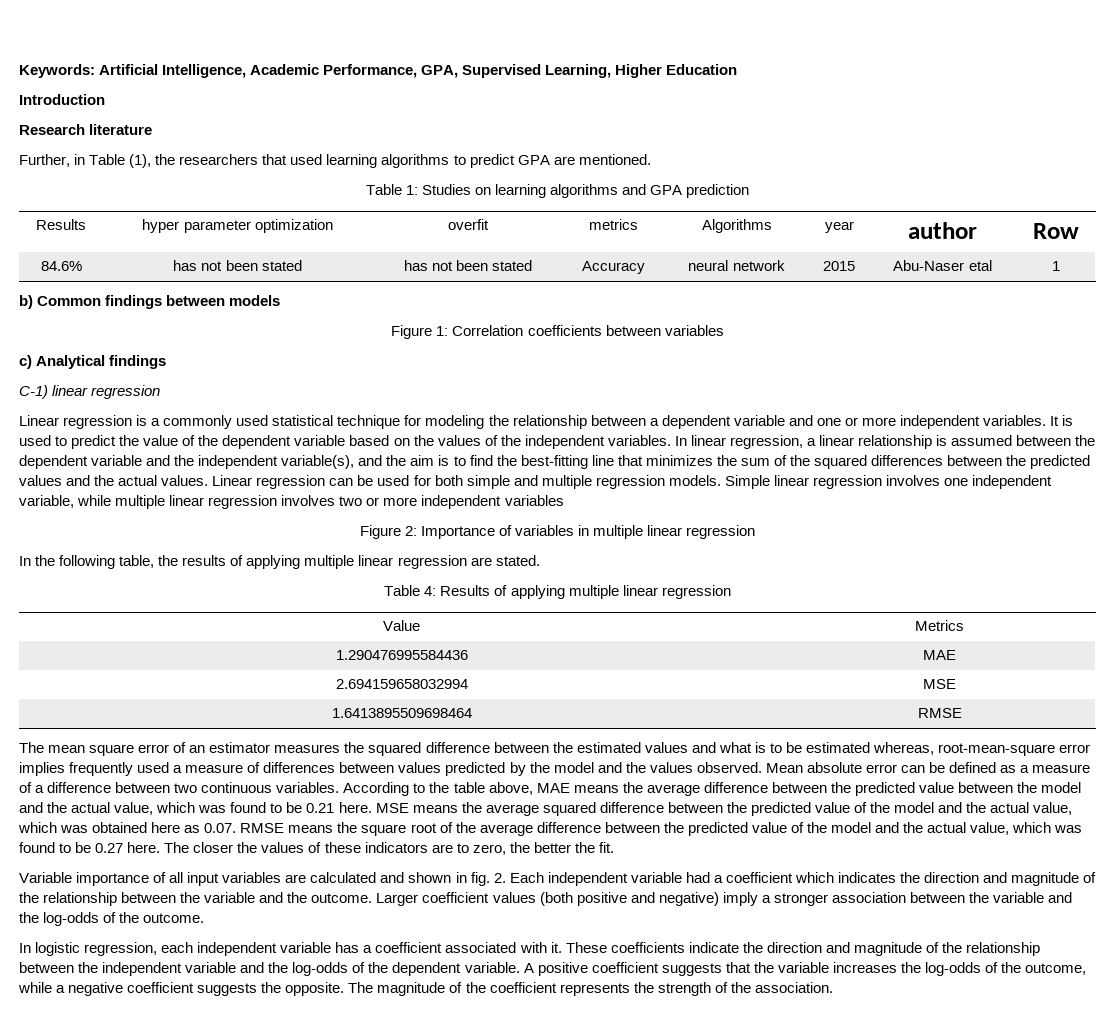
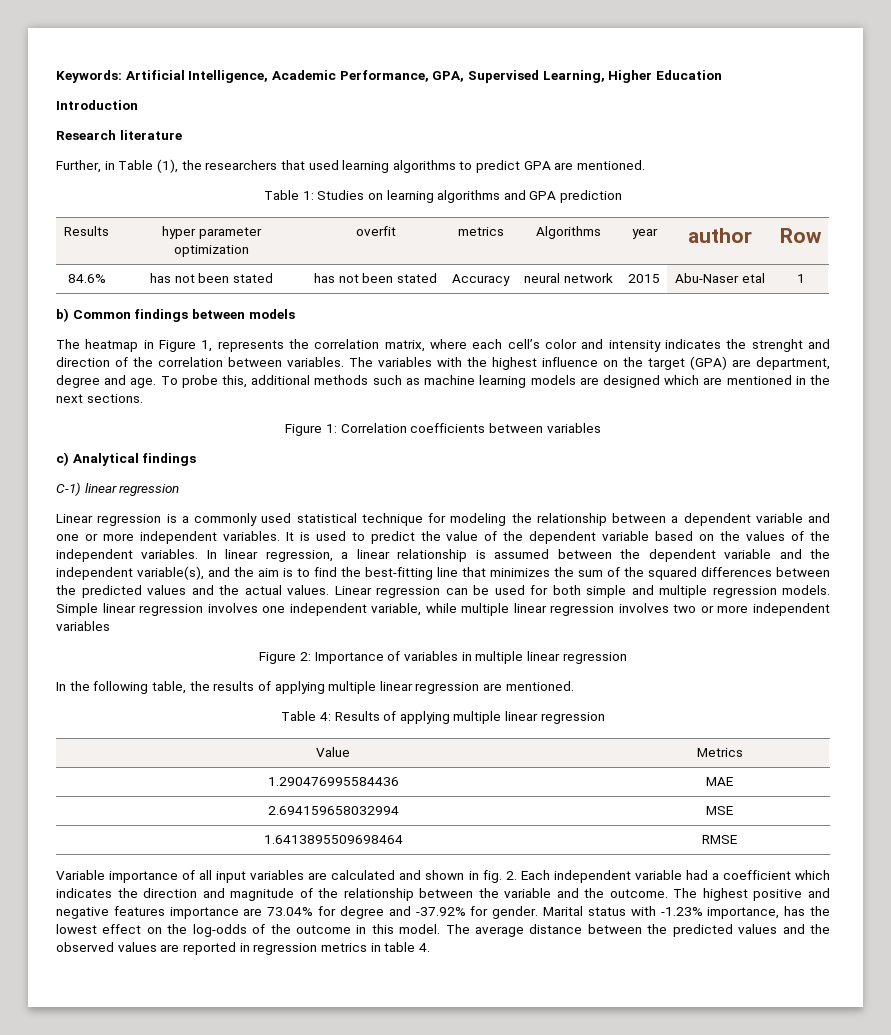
(281, 300) none -> [56,339,831,352] [56,356,830,370] [56,375,831,388] [56,394,143,403] // The heatmap in Figure 1, represents the correlation matrix, where each cell’s color and intensity indicates the strenght and direction of the correlation between variables. The variables with the highest influence on the target (GPA) are department, degree and age. To probe this, additional methods such as machine learning models are designed which are mentioned in the next sections.
[495,555,540,566] stated. -> [505,681,574,691] mentioned.
[19,742,1091,756] [19,762,1091,776] [19,782,1082,796] [19,802,1073,816] [18,822,1083,836] [19,842,614,855] // The mean square error of an estimator measures the squared difference between the estimated values and what is to be estimated whereas, root-mean-square error implies frequently used a measure of differences between values predicted by the model and the values observed. Mean absolute error can be defined as a measure of a difference between two continuous variables. According to the table above, MAE means the average difference between the predicted value between the model and the actual value, which was found to be 0.21 here. MSE means the average squared difference between the predicted value of the model and the actual value, which was obtained here as 0.07. RMSE means the square root of the average difference between the predicted value of the model and the actual value, which was found to be 0.27 here. The closer the values of these indicators are to zero, the better the fit. -> (737, 839) none
[376,892,1073,906] [19,912,205,926] [19,942,1041,956] [19,962,1087,976] [18,982,833,996] Larger coefficient values (both positive and negative) imply a stronger association between the variable and the log-odds of the outcome. // In logistic regression, each independent variable has a coefficient associated with it. These coefficients indicate the direction and magnitude of the relationship between the independent variable and the log-odds of the dependent variable. A positive coefficient suggests that the variable increases the log-odds of the outcome, while a negative coefficient suggests the opposite. The magnitude of the coefficient represents the strength of the association. -> [673,888,830,901] [56,906,831,919] [56,924,831,937] [56,942,430,955] The highest positive and negative features importance are 73.04% for degree and -37.92% for gender. Marital status with -1.23% importance, has the lowest effect on the log-odds of the outcome in this model. The average distance between the predicted values and the observed values are reported in regression metrics in table 4.

